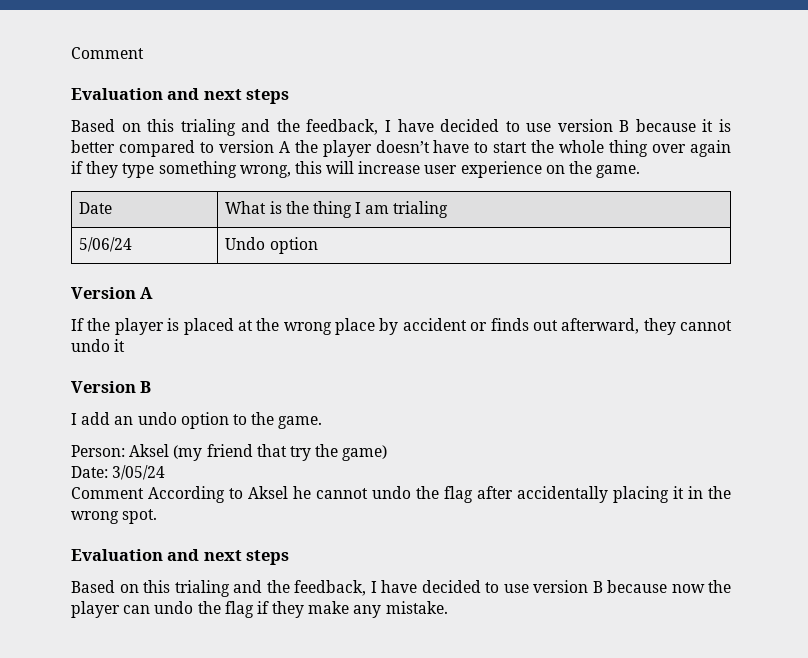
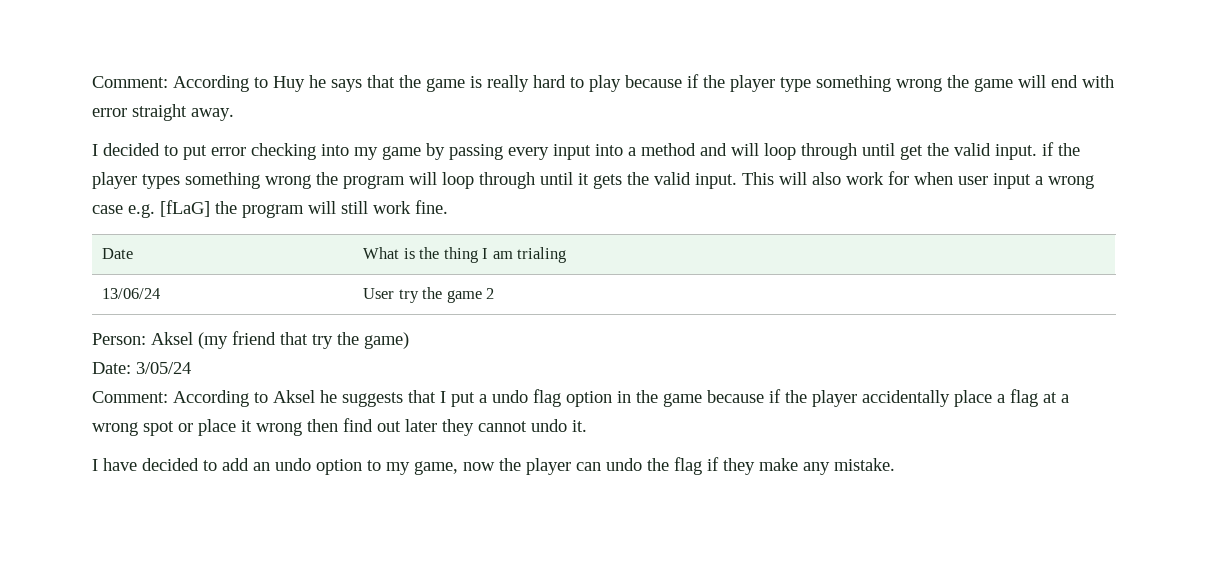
[71,47,144,59] [71,88,290,104] [71,119,731,136] [71,140,731,157] [71,161,641,178] Comment // Evaluation and next steps // Based on this trialing and the feedback, I have decided to use version B because it is better compared to version A the player doesn’t have to start the whole thing over again if they type something wrong, this will increase user experience on the game. -> [92,74,1114,92] [92,104,234,121] [92,142,1080,160] [92,171,1094,189] [92,200,448,218] Comment: According to Huy he says that the game is really hard to play because if the player type something wrong the game will end with error straight away. // I decided to put error checking into my game by passing every input into a method and will loop through until get the valid input. if the player types something wrong the program will loop through until it gets the valid input. This will also work for when user input a wrong case e.g. [fLaG] the program will still work fine.
[79,237,133,252] [225,237,318,254] [71,287,154,299] [71,318,732,335] [71,339,126,352] [71,381,152,393] [71,412,323,429] 5/06/24 | Undo option // Version A // If the player is placed at the wrong place by accident or finds out afterward, they cannot undo it // Version B // I add an undo option to the game. -> [102,288,161,299] [363,287,495,303] 13/06/24 | User try the game 2
[71,487,144,499] Comment -> [92,391,168,403] Comment:
[316,486,731,503] [71,509,158,524] [71,549,290,565] [71,580,667,597] cannot undo the flag after accidentally placing it in the wrong spot. // Evaluation and next steps // Based on this trialing and the feedback, I have decided to use version B because -> [342,389,1069,407] [92,418,587,436] [92,458,458,475] suggests that I put a undo flag option in the game because if the player accidentally place a flag at a wrong spot or place it wrong then find out later they cannot undo it. // I have decided to add an undo option to my game,

